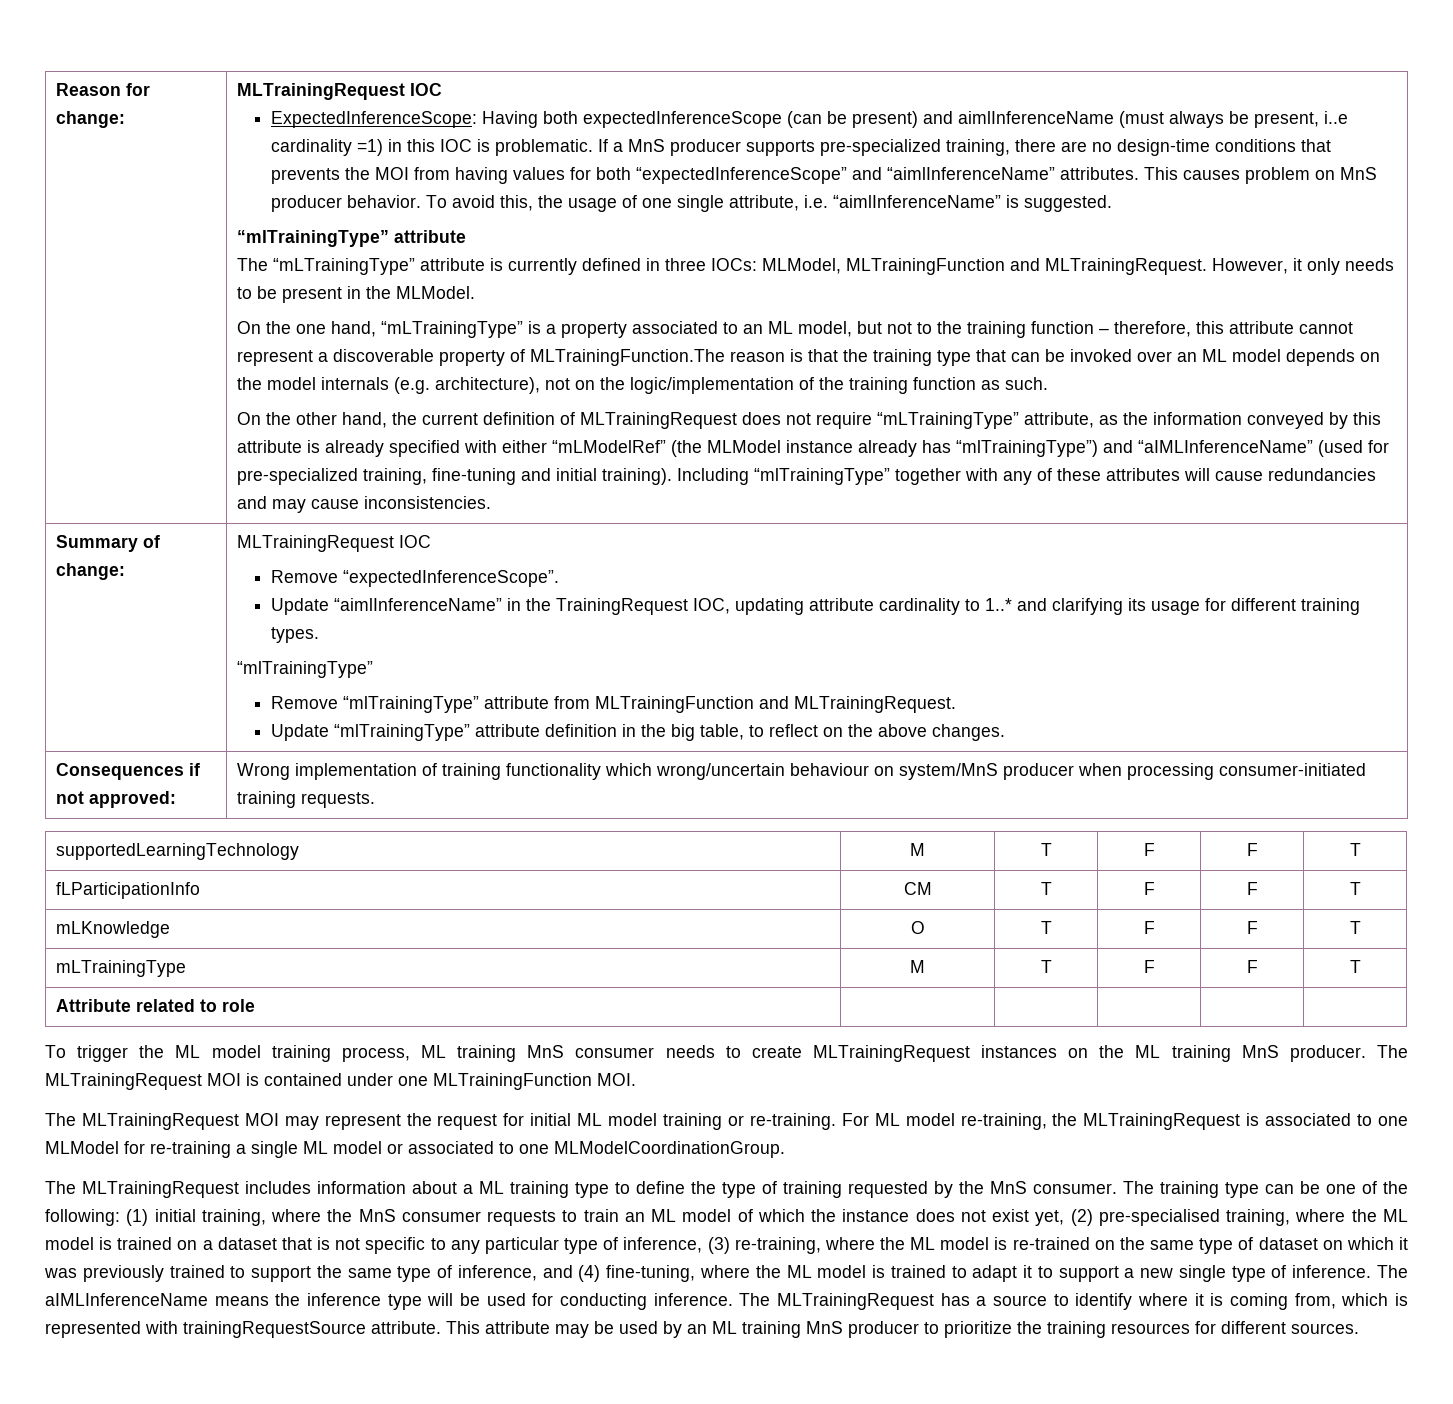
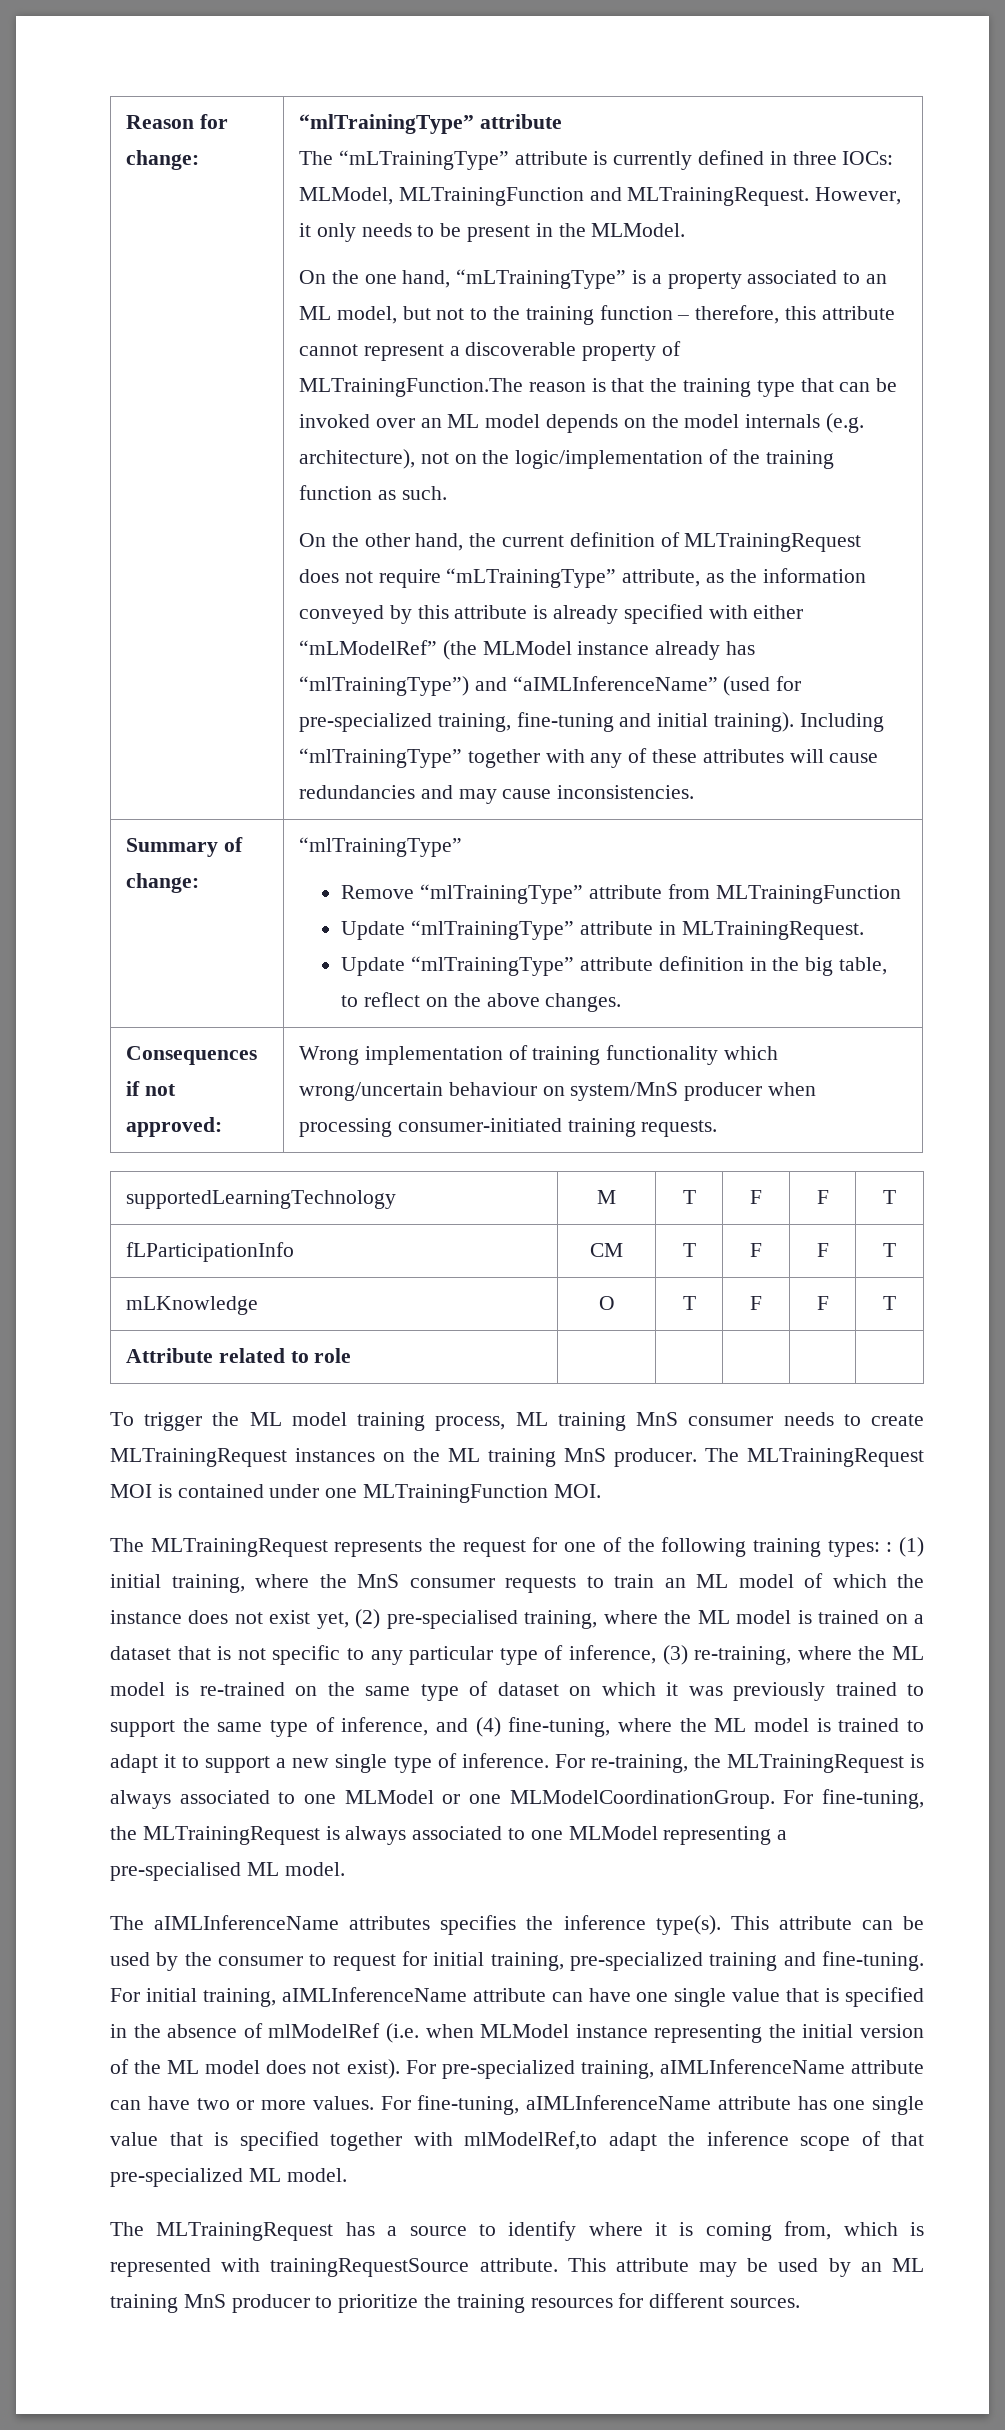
[237,83,443,100] [271,111,1349,128] [271,139,1332,156] [271,167,1378,184] [271,195,1113,212] MLTrainingRequest IOC // ExpectedInferenceScope: Having both expectedInferenceScope (can be present) and aimlInferenceName (must always be present, i..e cardinality =1) in this IOC is problematic. If a MnS producer supports pre-specialized training, there are no design-time conditions that prevents the MOI from having values for both “expectedInferenceScope” and “aimlInferenceName” attributes. This causes problem on MnS producer behavior. To avoid this, the usage of one single attribute, i.e. “aimlInferenceName” is suggested. // -> (199, 160) none
[237,535,432,552] [271,570,560,587] [271,598,1361,615] [271,627,320,643] MLTrainingRequest IOC // Remove “expectedInferenceScope”. // Update “aimlInferenceName” in the TrainingRequest IOC, updating attribute cardinality to 1..* and clarifying its usage for different training types. // -> (199, 883) none
[759,696,790,709] and -> [341,920,676,940] // Update “mlTrainingType” attribute in
[56,960,187,977] [910,960,925,973] [1040,960,1052,973] [1143,960,1155,973] [1246,960,1258,973] [1349,960,1361,973] // mLTrainingType | M | T | F | F | T -> (896, 1303) none
[244,1113,1408,1130] [45,1141,785,1158] [45,1181,1408,1198] [45,1209,120,1226] MOI may represent the request for initial ML model training or re-training. For ML model re-training, the MLTrainingRequest is associated to one MLModel for re-training a single ML model or associated to one MLModelCoordinationGroup. // The MLTrainingRequest includes information about a ML training type to define the type of training requested by the MnS consumer. The training type can be one of the following: -> [334,1537,893,1557] represents the request for one of the following training types: :
[1376,1265,1408,1278] [45,1293,733,1310] The aIMLInferenceName means the inference type will be used for conducting inference. -> [554,1754,924,1773] [110,1789,924,1809] [110,1826,788,1845] [110,1862,345,1881] [110,1915,925,1935] [110,1951,924,1971] [110,1987,924,2007] [110,2023,924,2043] [110,2059,924,2079] [110,2095,924,2115] [110,2131,924,2151] [110,2168,347,2187] For re-training, the MLTrainingRequest is always associated to one MLModel or one MLModelCoordinationGroup. For fine-tuning, the MLTrainingRequest is always associated to one MLModel representing a pre-specialised ML model. // The aIMLInferenceName attributes specifies the inference type(s). This attribute can be used by the consumer to request for initial training, pre-specialized training and fine-tuning. For initial training, aIMLInferenceName attribute can have one single value that is specified in the absence of mlModelRef (i.e. when MLModel instance representing the initial version of the ML model does not exist). For pre-specialized training, aIMLInferenceName attribute can have two or more values. For fine-tuning, aIMLInferenceName attribute has one single value that is specified together with mlModelRef,to adapt the inference scope of that pre-specialized ML model. //

